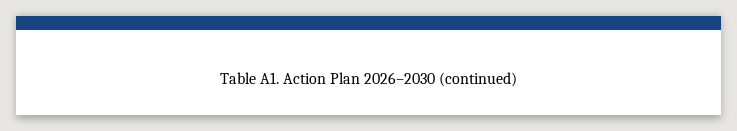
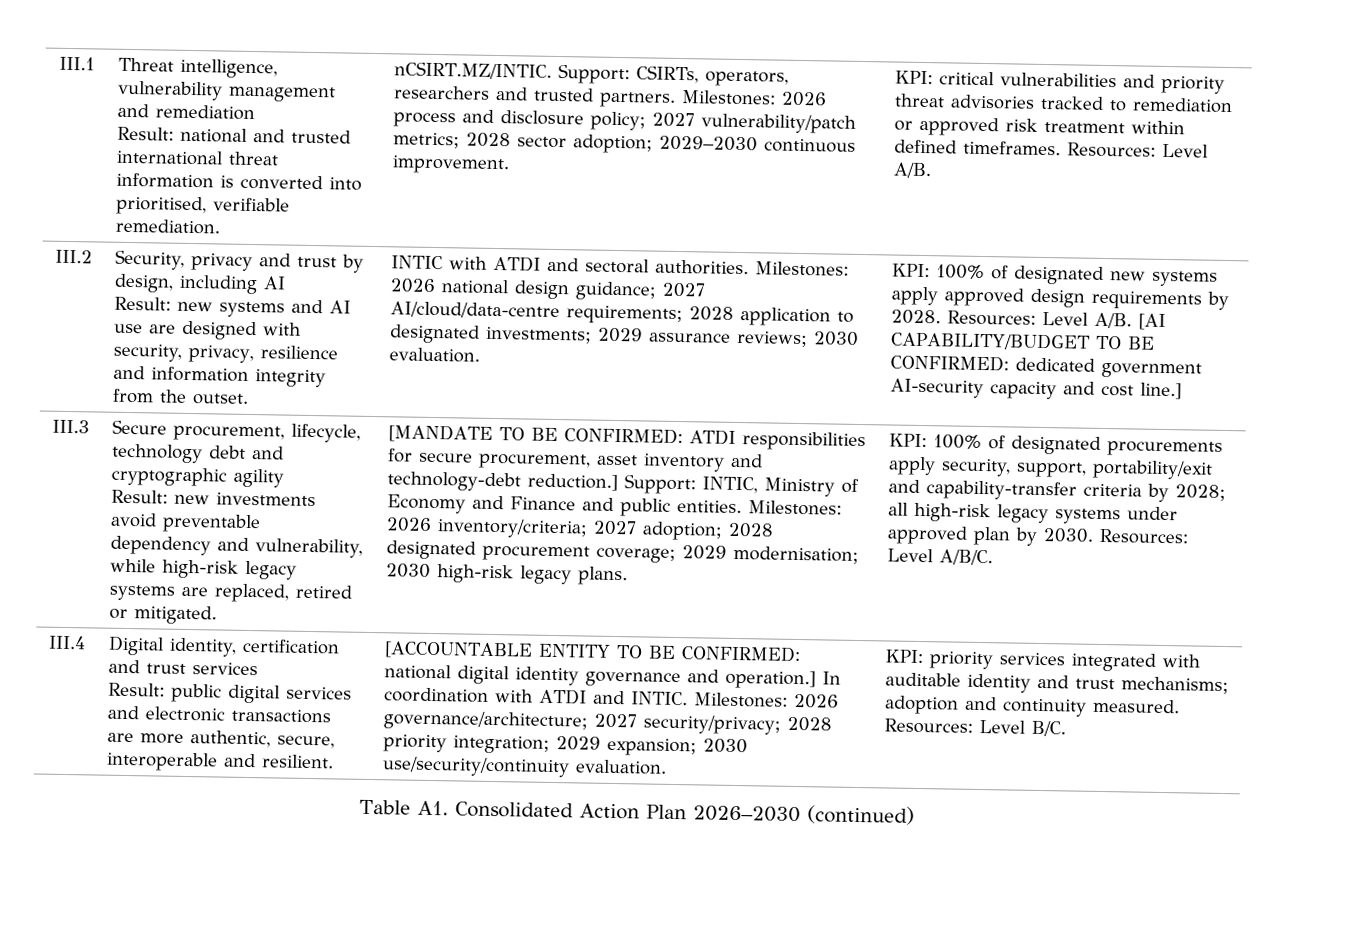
(219, 78) none -> [58,56,95,71] [117,57,278,79] [116,80,336,103] [116,103,255,121] [116,126,351,144] [115,149,279,166] [115,172,362,191] [115,195,290,216] [114,218,220,235] [393,61,790,87] [393,85,827,108] [392,109,856,134] [392,132,856,154] [391,155,510,175] [894,70,1225,94] [893,93,1233,114] [893,116,1185,137] [893,139,1209,158] [892,162,932,179] [54,249,93,264] [114,249,365,273] [113,273,286,295] [113,296,351,318] [113,320,301,341] [112,343,339,364] [112,365,326,388] [111,388,249,405] [390,255,849,277] [389,278,706,301] [389,301,854,327] [388,324,859,348] [388,347,480,363] [891,263,1218,287] [890,286,1229,311] [890,309,1166,330] [889,331,1155,351] [889,354,1202,379] [889,378,1182,400] [51,419,90,434] [111,419,361,443] [111,443,284,464] [110,466,284,488] [110,489,316,507] [109,512,261,534] [109,535,364,558] [109,558,297,580] [108,583,353,603] [108,605,217,625] [387,424,867,452] [387,448,763,472] [386,471,859,497] [386,494,842,517] [385,517,774,541] [385,540,859,564] [385,563,628,586] [888,433,1223,457] [887,456,1214,480] [887,479,1226,503] [887,502,1178,525] [886,525,1189,546] [886,548,993,566] [48,635,86,650] [107,635,341,657] [107,659,258,676] [107,682,352,704] [106,705,331,724] [106,730,335,749] [105,751,334,772] [383,641,801,663] [383,664,841,690] [383,687,839,709] [382,710,832,735] [382,734,748,757] [381,756,667,778] [884,649,1200,672] [884,672,1229,695] [883,695,1180,717] [883,718,1066,737] III.1 | Threat intelligence, vulnerability management and remediation // Result: national and trusted international threat information is converted into prioritised, verifiable remediation. | nCSIRT.MZ/INTIC. Support: CSIRTs, operators, researchers and trusted partners. Milestones: 2026 process and disclosure policy; 2027 vulnerability/patch metrics; 2028 sector adoption; 2029–2030 continuous improvement. | KPI: critical vulnerabilities and priority threat advisories tracked to remediation or approved risk treatment within defined timeframes. Resources: Level A/B. // III.2 | Security, privacy and trust by design, including AI // Result: new systems and AI use are designed with security, privacy, resilience and information integrity from the outset. | INTIC with ATDI and sectoral authorities. Milestones: 2026 national design guidance; 2027 AI/cloud/data-centre requirements; 2028 application to designated investments; 2029 assurance reviews; 2030 evaluation. | KPI: 100% of designated new systems apply approved design requirements by 2028. Resources: Level A/B. [AI CAPABILITY/BUDGET TO BE CONFIRMED: dedicated government AI-security capacity and cost line.] // III.3 | Secure procurement, lifecycle, technology debt and cryptographic agility // Result: new investments avoid preventable dependency and vulnerability, while high-risk legacy systems are replaced, retired or mitigated. | [MANDATE TO BE CONFIRMED: ATDI responsibilities for secure procurement, asset inventory and technology-debt reduction.] Support: INTIC, Ministry of Economy and Finance and public entities. Milestones: 2026 inventory/criteria; 2027 adoption; 2028 designated procurement coverage; 2029 modernisation; 2030 high-risk legacy plans. | KPI: 100% of designated procurements apply security, support, portability/exit and capability-transfer criteria by 2028; all high-risk legacy systems under approved plan by 2030. Resources: Level A/B/C. // III.4 | Digital identity, certification and trust services // Result: public digital services and electronic transactions are more authentic, secure, interoperable and resilient. | [ACCOUNTABLE ENTITY TO BE CONFIRMED: national digital identity governance and operation.] In coordination with ATDI and INTIC. Milestones: 2026 governance/architecture; 2027 security/privacy; 2028 priority integration; 2029 expansion; 2030 use/security/continuity evaluation. | KPI: priority services integrated with auditable identity and trust mechanisms; adoption and continuity measured. Resources: Level B/C. //
(279, 78) none -> [454,801,574,819] Consolidated

